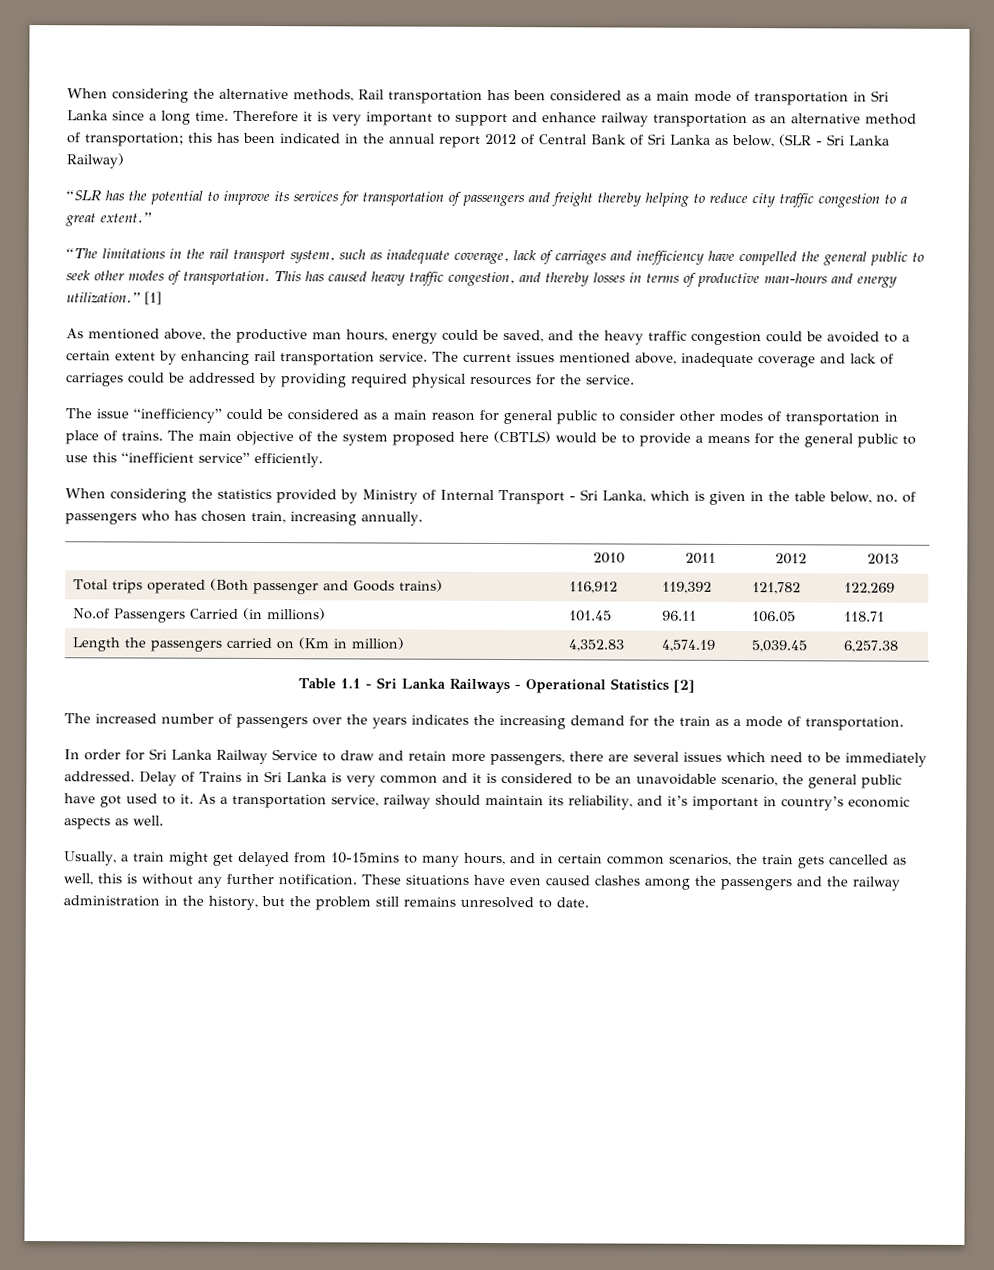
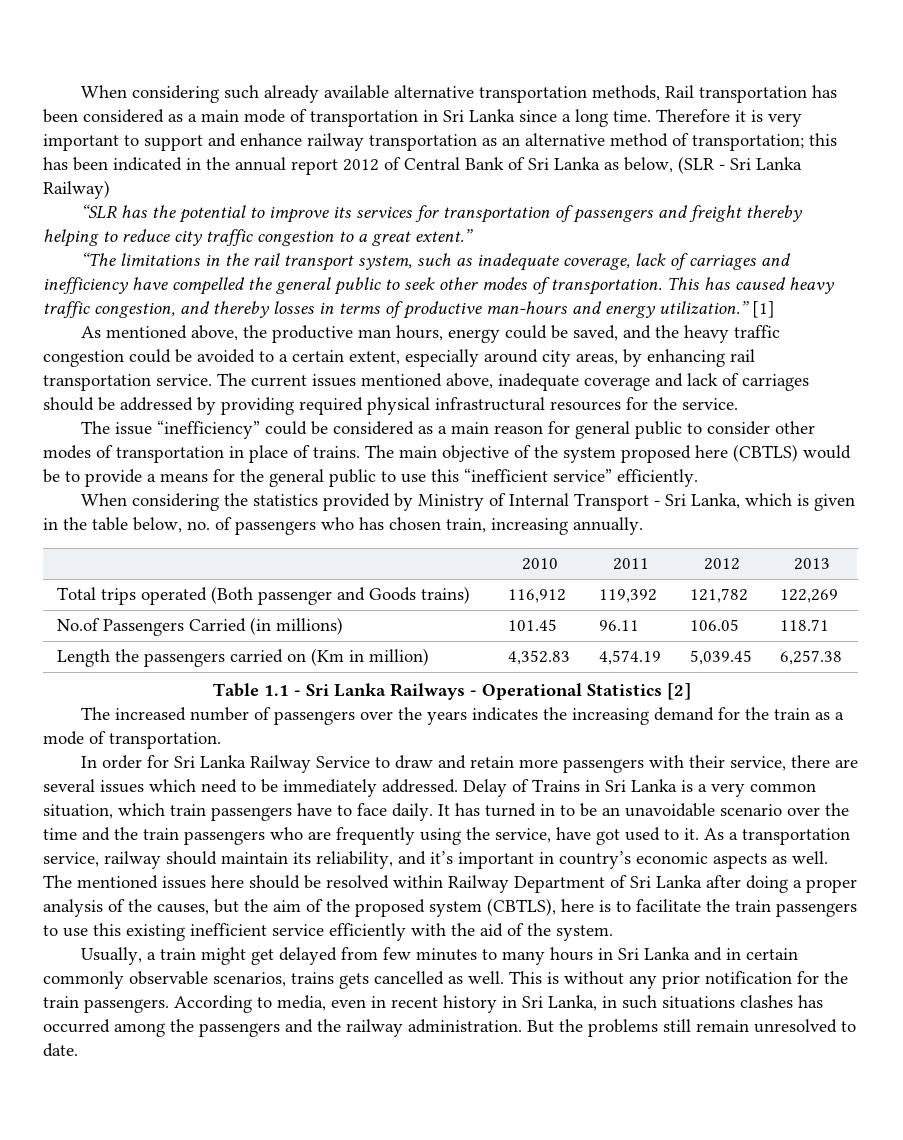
[67,88,289,103] When considering the alternative -> [81,85,588,103] When considering such already available alternative transportation
[115,352,156,361] extent -> [349,349,618,367] extent, especially around city areas,
[128,372,165,384] could -> [43,397,94,411] should
(466, 380) none -> [435,397,545,411] infrastructural
[490,753,565,766] passengers, -> [563,755,787,773] passengers with their service,
(342, 777) none -> [698,784,707,792] a
[441,772,902,789] and it is considered to be an unavoidable scenario, the general public -> [43,803,849,821] [43,827,551,845] situation, which train passengers have to face daily. It has turned in to be an unavoidable scenario over the time and the train passengers who are frequently using the service,
(164, 820) none -> [43,875,857,893] [43,898,857,917] [43,923,613,941] The mentioned issues here should be resolved within Railway Department of Sri Lanka after doing a proper analysis of the causes, but the aim of the proposed system (CBTLS), here is to facilitate the train passengers to use this existing inefficient service efficiently with the aid of the system.
[330,852,794,867] 10-15mins to many hours, and in certain common scenarios, the train -> [383,947,799,965] [43,971,334,989] few minutes to many hours in Sri Lanka and in certain commonly observable scenarios, trains
[63,873,122,886] well, this -> [468,971,542,984] well. This
[226,873,640,886] further notification. These situations have even caused clashes -> [662,971,848,989] [43,995,823,1013] [43,1019,110,1033] prior notification for the train passengers. According to media, even in recent history in Sri Lanka, in such situations clashes has occurred
[63,895,456,911] administration in the history, but the problem still remains -> [408,1019,749,1037] administration. But the problems still remain

